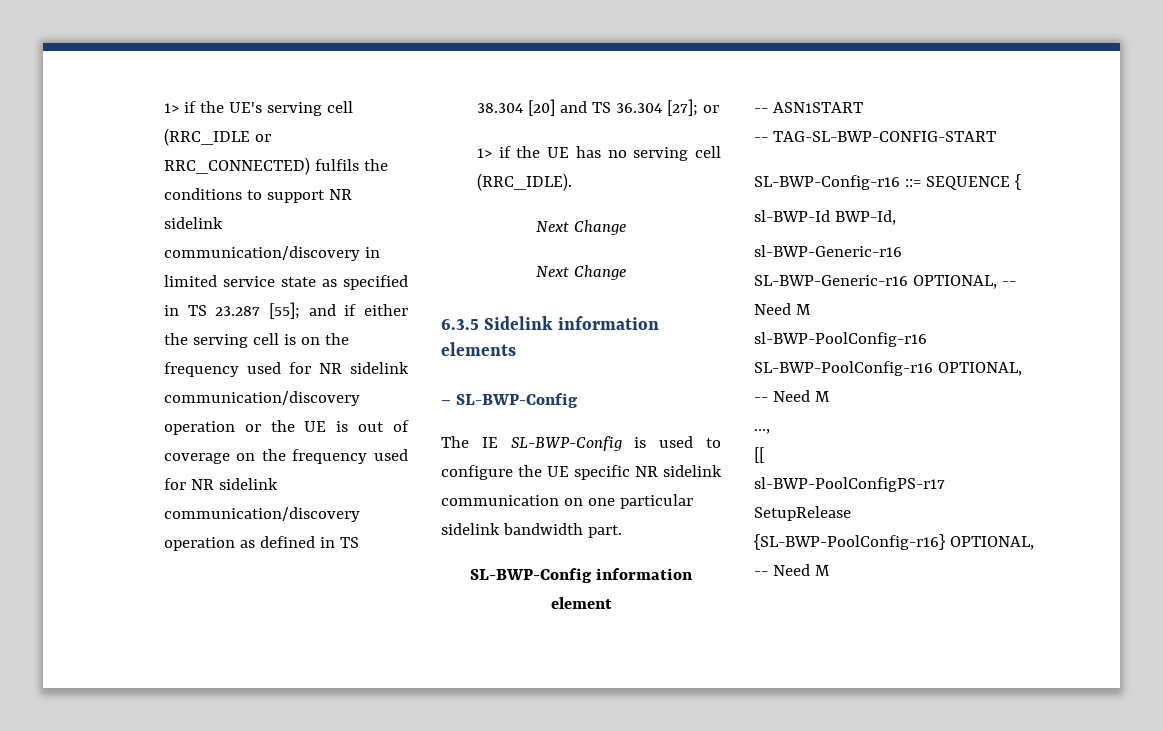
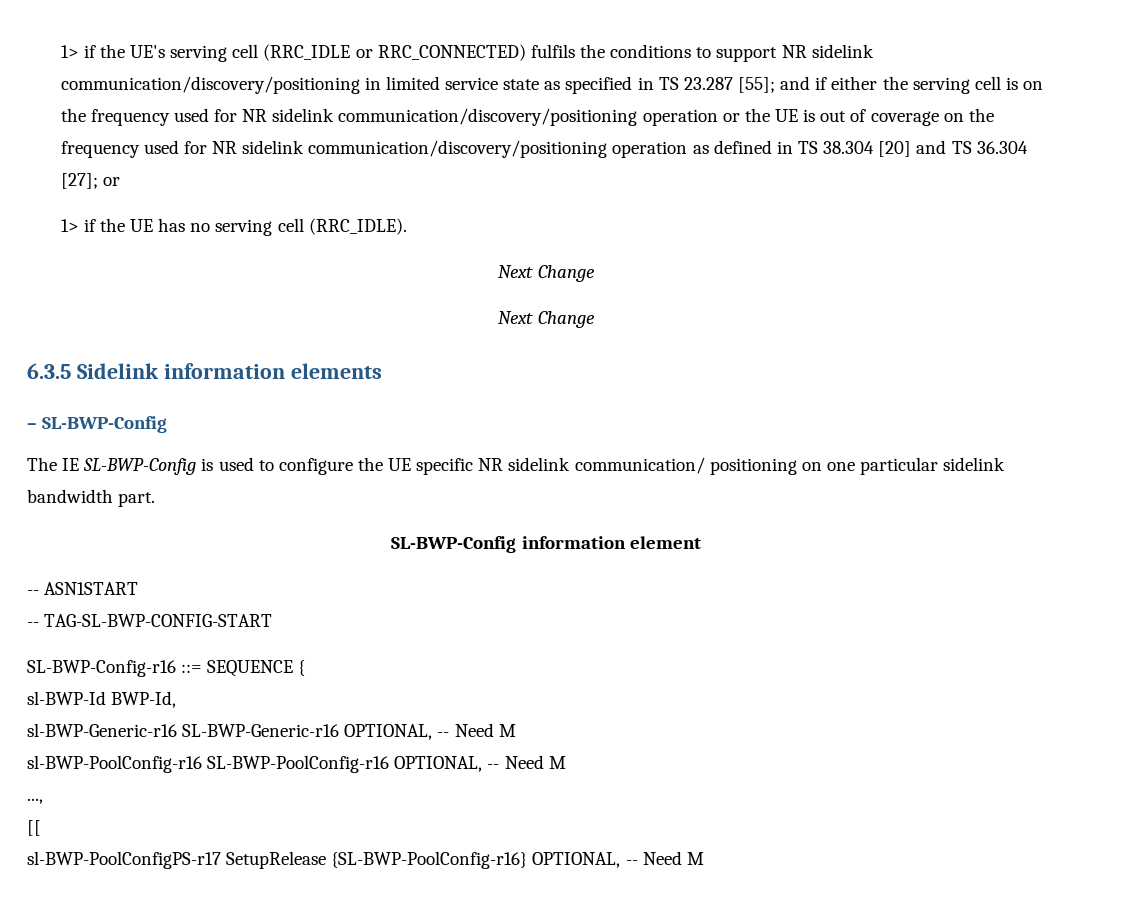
[163,246,360,261] communication/discovery -> [60,76,360,94] communication/discovery/positioning
[163,391,360,406] communication/discovery -> [338,108,638,126] communication/discovery/positioning
[163,507,360,522] communication/discovery -> [308,140,608,158] communication/discovery/positioning
[441,495,559,506] communication -> [574,457,797,475] communication/ positioning

